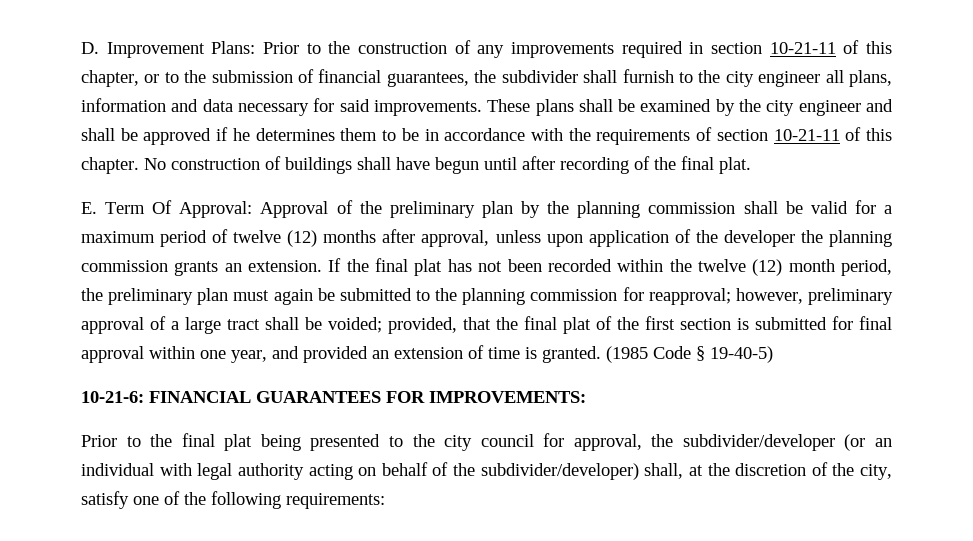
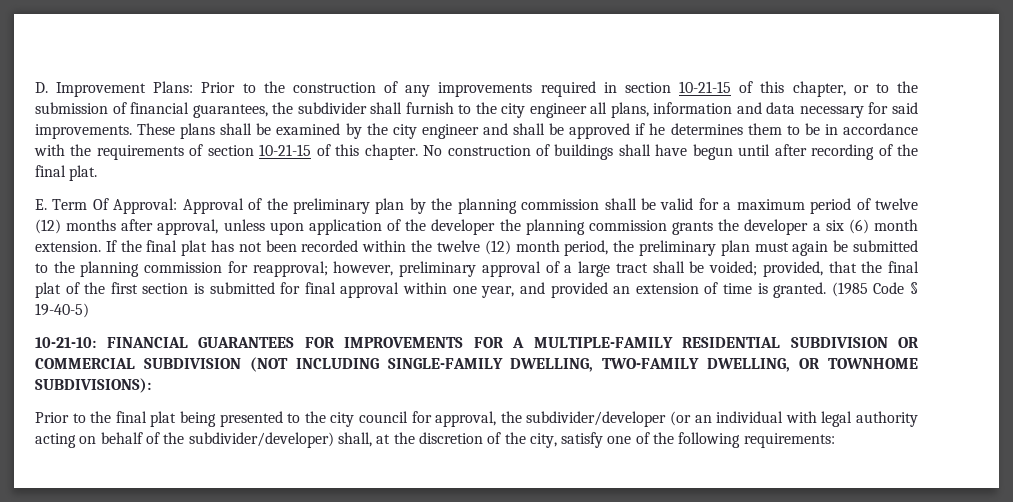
[769,42,836,54] 10-21-11 -> [679,81,732,93] 10-21-15
[773,129,840,141] 10-21-11 -> [259,144,312,156] 10-21-15
[224,263,242,272] an -> [718,219,918,235] the developer a six (6) month
[81,391,144,403] 10-21-6: -> [35,337,96,348] 10-21-10:
[429,391,586,403] IMPROVEMENTS: -> [344,337,919,348] [35,357,919,372] [35,378,151,393] IMPROVEMENTS FOR A MULTIPLE-FAMILY RESIDENTIAL SUBDIVISION OR COMMERCIAL SUBDIVISION (NOT INCLUDING SINGLE-FAMILY DWELLING, TWO-FAMILY DWELLING, OR TOWNHOME SUBDIVISIONS):

